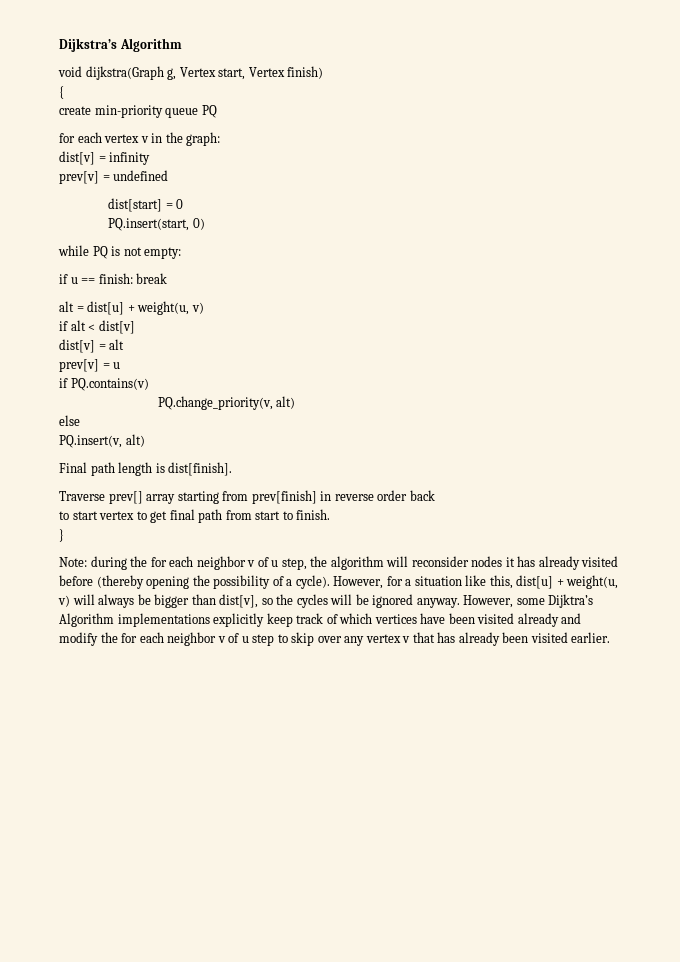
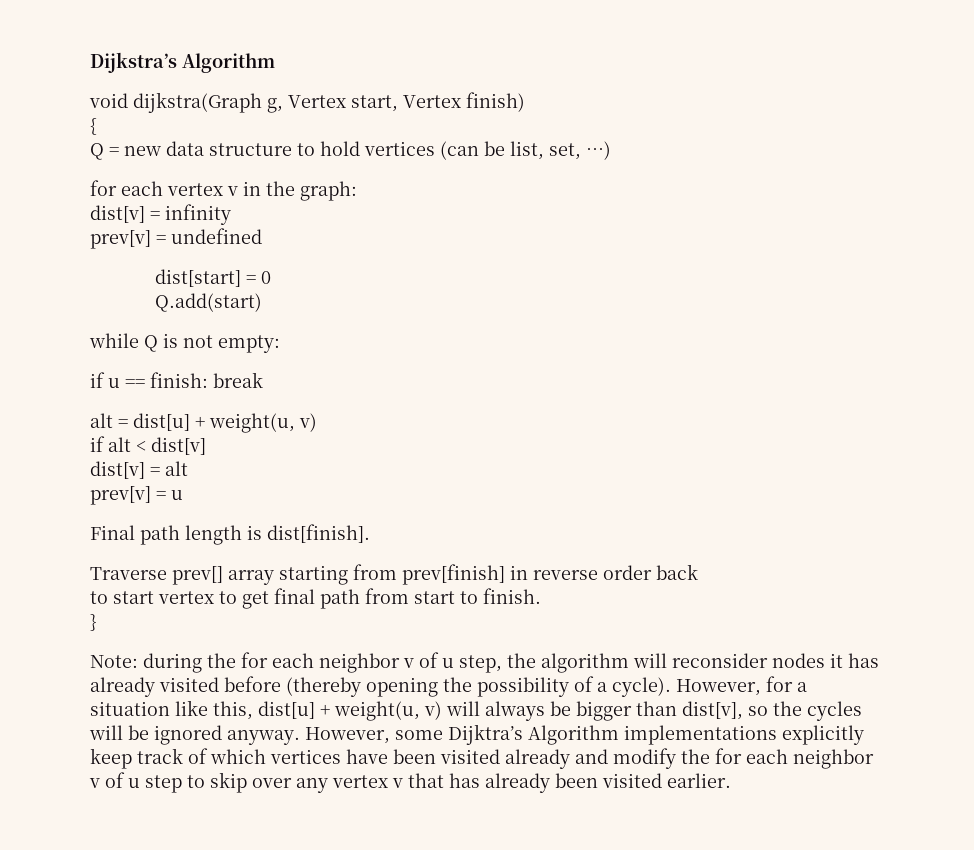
[59,105,217,118] create min-priority queue PQ -> [90,141,611,160] Q = new data structure to hold vertices (can be list, set, …)
[108,218,205,231] PQ.insert(start, 0) -> [155,293,263,312] Q.add(start)
[92,246,108,259] PQ -> [144,335,158,352] Q
[59,378,149,391] [157,396,296,410] [59,415,80,426] [59,434,145,448] // if PQ.contains(v) // PQ.change_priority(v, alt) // else // PQ.insert(v, alt) -> (183, 495) none

